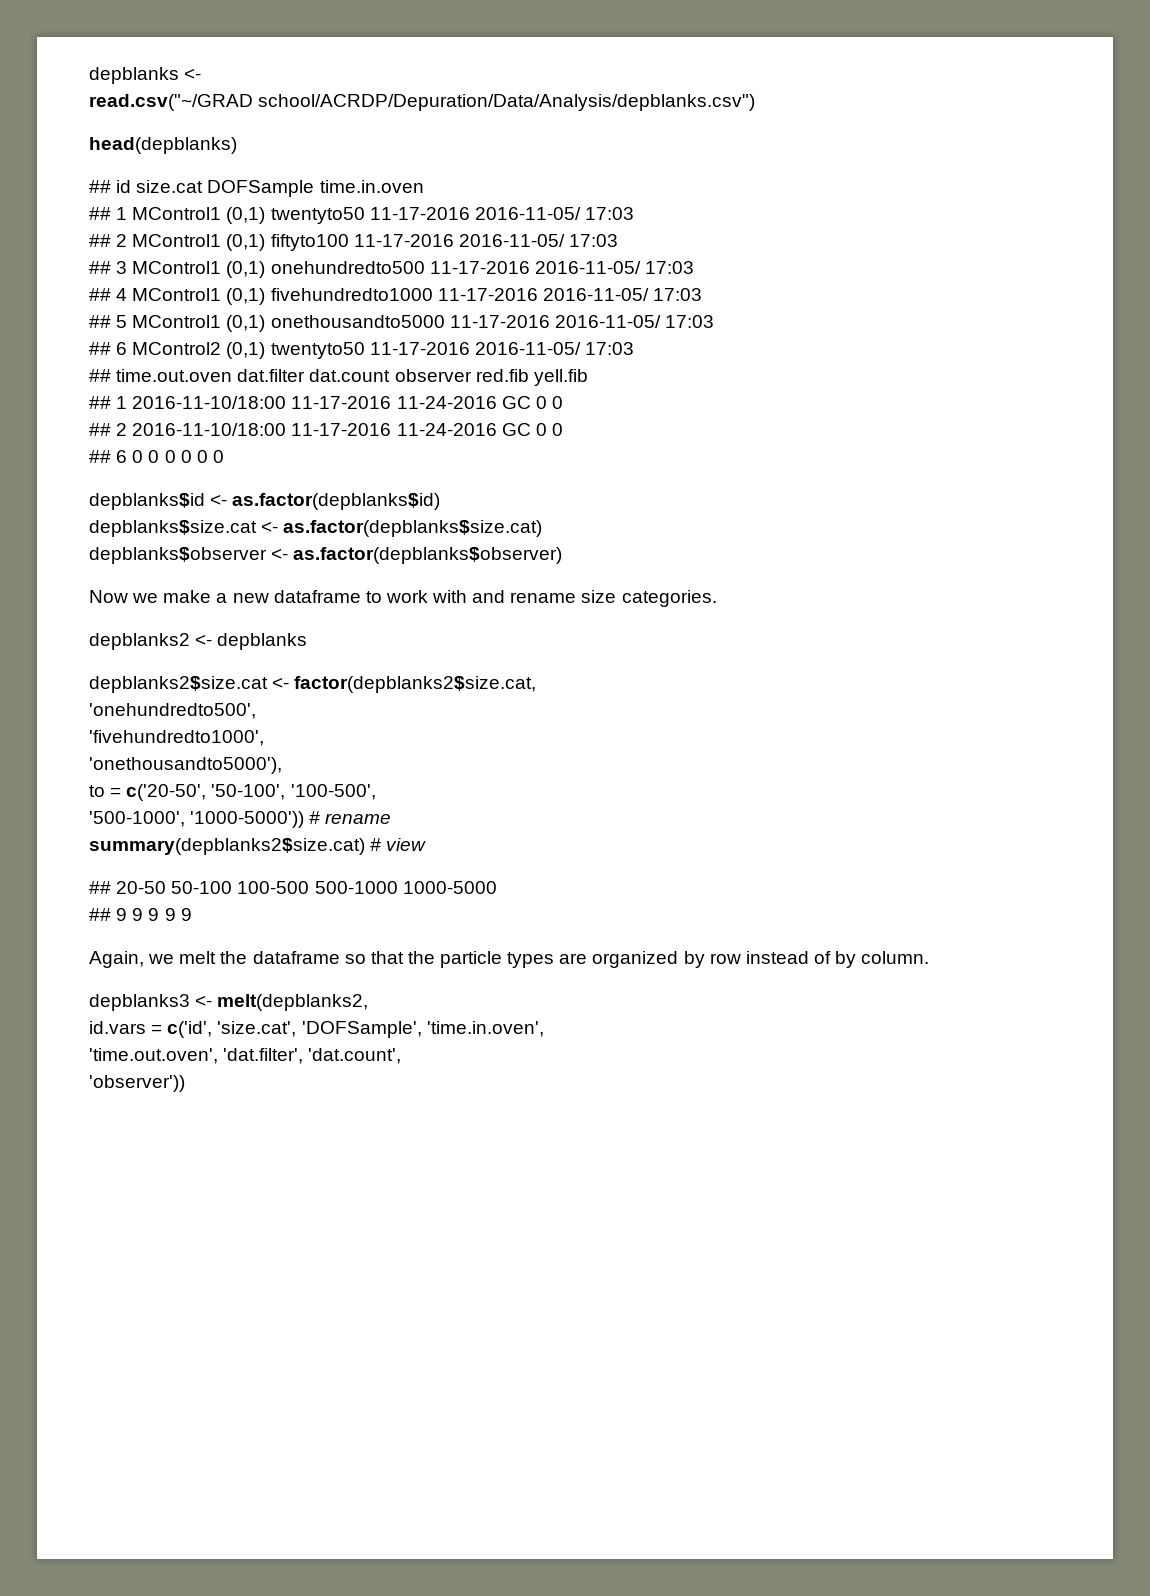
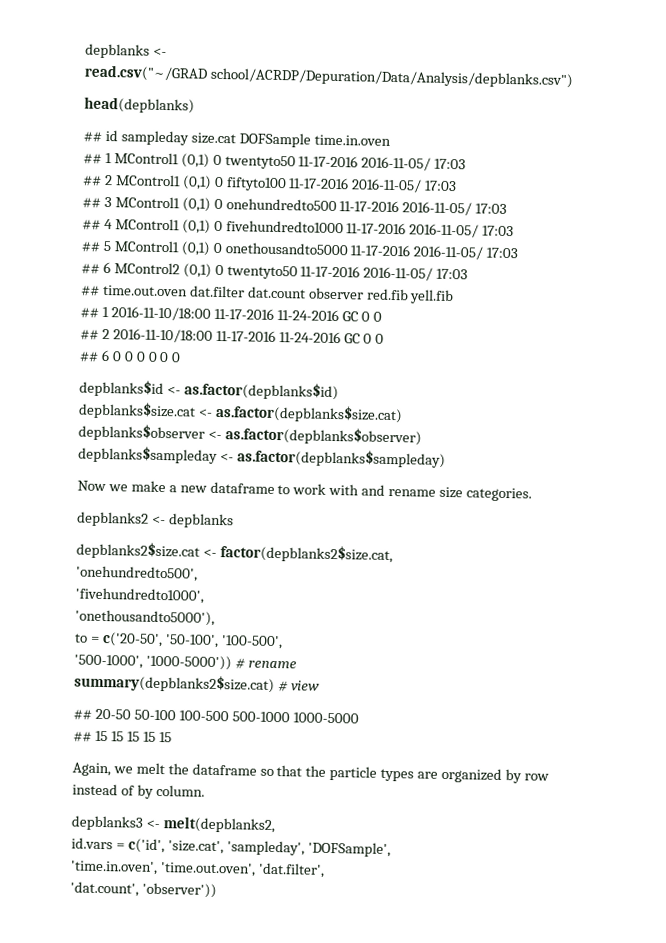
(132, 186) none -> [120,130,189,146] sampleday
(266, 215) none -> [212,154,222,166] 0
(266, 242) none -> [213,176,224,188] 0
(266, 269) none -> [213,198,223,210] 0
(266, 296) none -> [213,220,223,232] 0
(266, 323) none -> [212,242,222,254] 0
(266, 350) none -> [214,264,224,276] 0
(563, 555) none -> [78,445,446,468] // depblanks$sampleday <- as.factor(depblanks$sampleday)
[116,908,192,921] 9 9 9 9 9 -> [94,730,172,743] 15 15 15 15 15
(297, 1029) none -> [226,840,305,856] 'sampleday',
(422, 1029) none -> (391, 849) //
(544, 1029) // -> (158, 867) none
(304, 1056) none -> (325, 870) //
(402, 1056) // -> (139, 889) none

